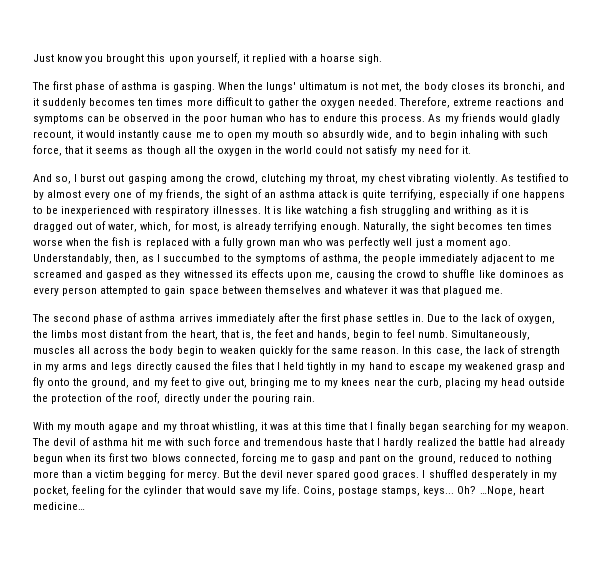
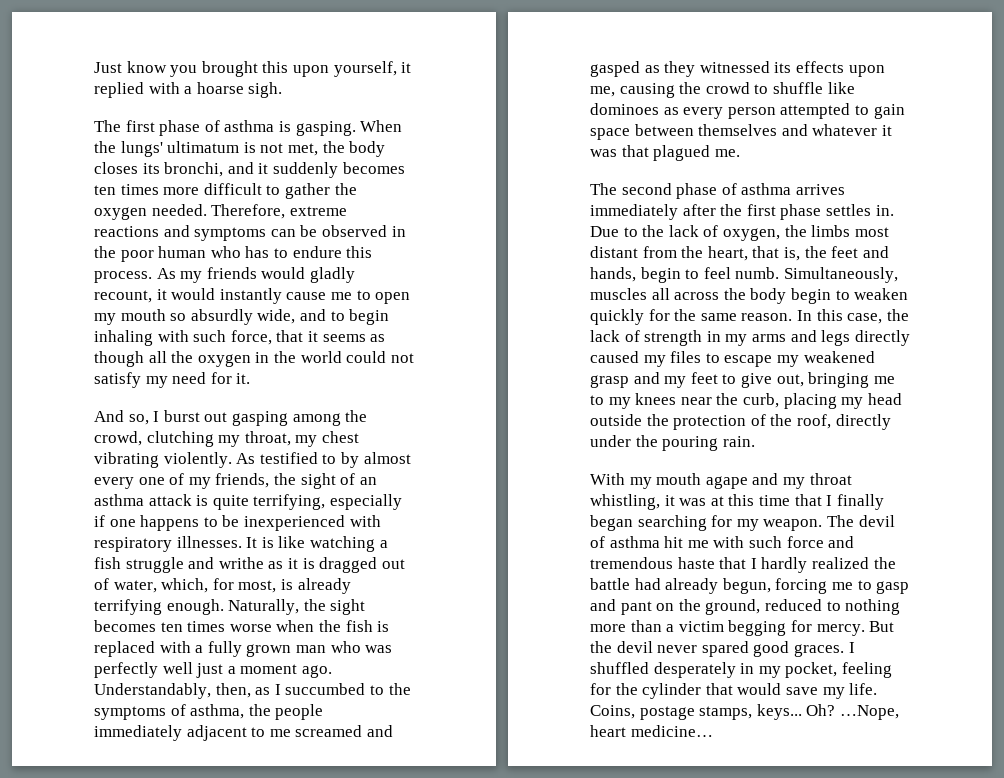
[381,206,493,216] struggling and writhing -> [125,557,264,573] struggle and writhe
[213,361,393,372] the files that I held tightly in my hand -> [643,351,702,367] my files
[33,377,151,388] fly onto the ground, and -> (660, 378) none
[33,453,239,464] begun when its first two blows connected, -> [722,578,771,594] begun,

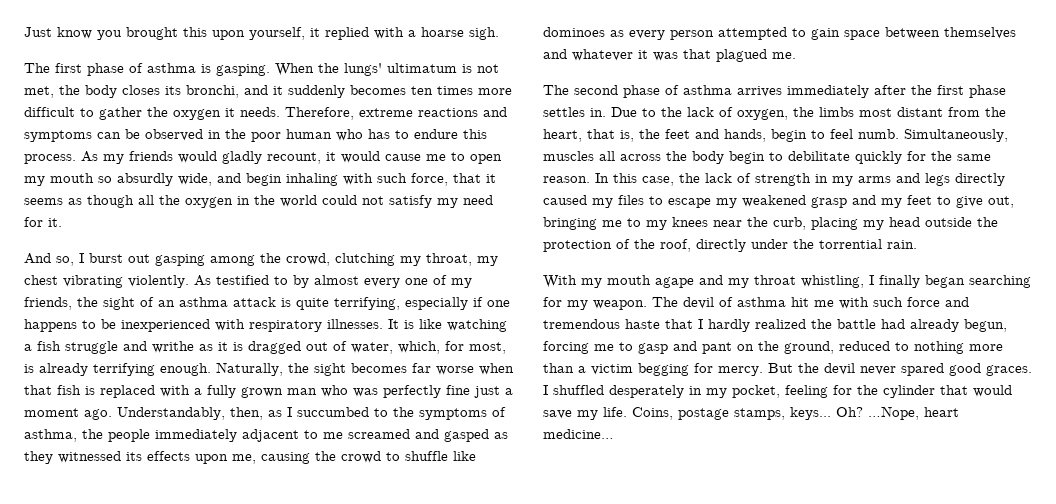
[151,204,207,216] needed. -> [225,107,280,117] it needs.
[219,288,282,304] instantly -> (380, 157) none
[330,311,345,321] to -> (241, 178) none
[160,621,226,632] ten times -> [412,363,431,373] far
[318,620,341,632] the -> [24,385,52,395] that
[162,662,193,674] well -> [446,385,470,395] fine
[854,288,909,300] weaken -> [788,151,850,161] debilitate
[662,436,719,451] pouring -> [819,239,882,249] torrential
[664,494,822,506] it was at this time that -> (864, 281) none

